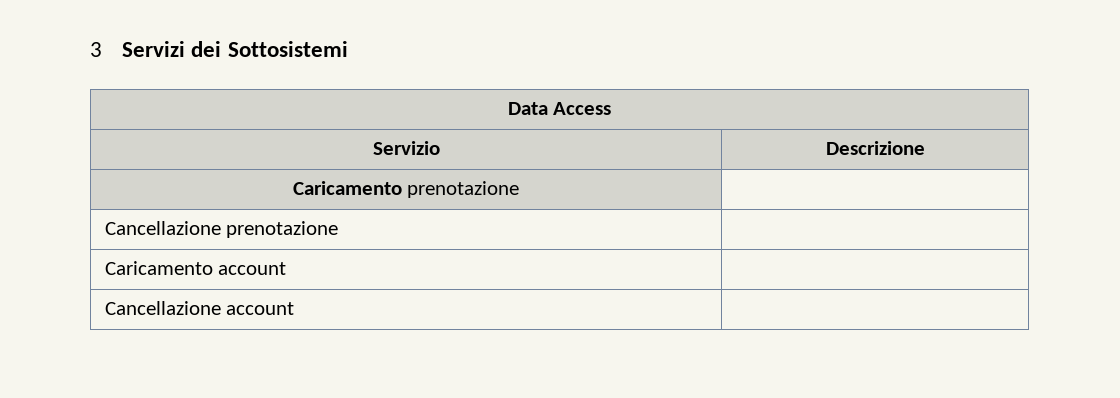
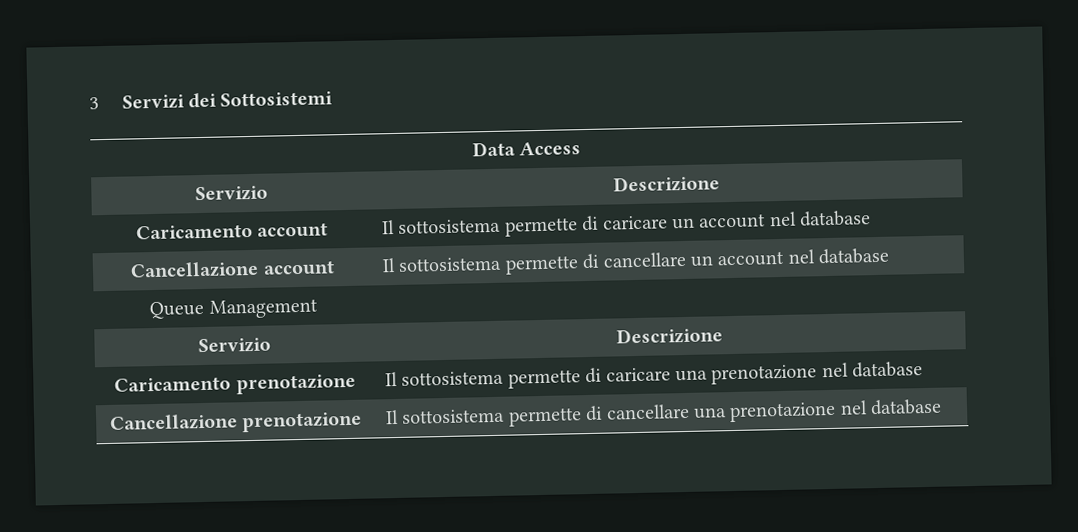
[407,181,520,198] [104,221,339,238] [104,261,287,275] [104,301,295,315] prenotazione | // Cancellazione prenotazione | // Caricamento account | // Cancellazione account | -> [257,222,329,238] [382,210,872,237] [130,260,335,279] [382,247,891,275] [149,298,319,320] [197,337,271,354] [616,327,723,345] [114,373,356,395] [385,361,924,389] [109,411,363,433] [385,398,943,427] account | Il sottosistema permette di caricare un account nel database // Cancellazione account | Il sottosistema permette di cancellare un account nel database // Queue Management // Servizio | Descrizione // Caricamento prenotazione | Il sottosistema permette di caricare una prenotazione nel database // Cancellazione prenotazione | Il sottosistema permette di cancellare una prenotazione nel database

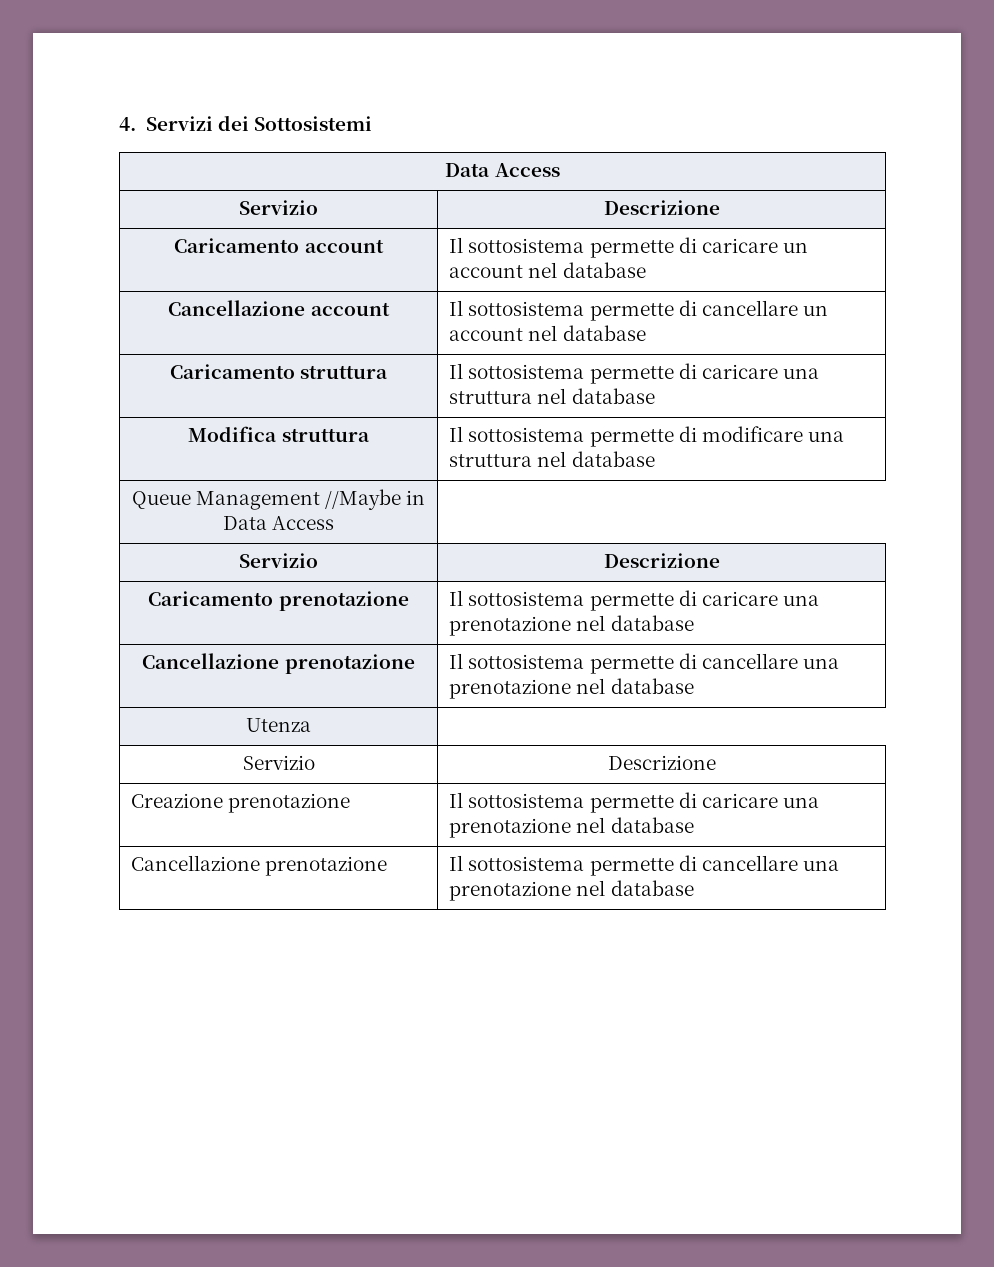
[89,97,99,110] 3 -> [119,117,136,131] 4.
[149,298,319,320] Queue Management -> [169,364,389,379] [449,363,819,384] [449,388,655,404] [188,426,370,442] [449,426,844,447] [449,451,655,467] [131,489,426,510] [222,516,335,530] Caricamento struttura | Il sottosistema permette di caricare una struttura nel database // Modifica struttura | Il sottosistema permette di modificare una struttura nel database // Queue Management //Maybe in Data Access
(943, 407) none -> [246,718,311,732] [242,755,315,770] [607,755,716,770] [131,793,351,813] [449,792,819,813] [449,817,694,838] [131,855,388,876] [449,855,839,876] [449,880,694,901] // Utenza // Servizio | Descrizione // Creazione prenotazione | Il sottosistema permette di caricare una prenotazione nel database // Cancellazione prenotazione | Il sottosistema permette di cancellare una prenotazione nel database

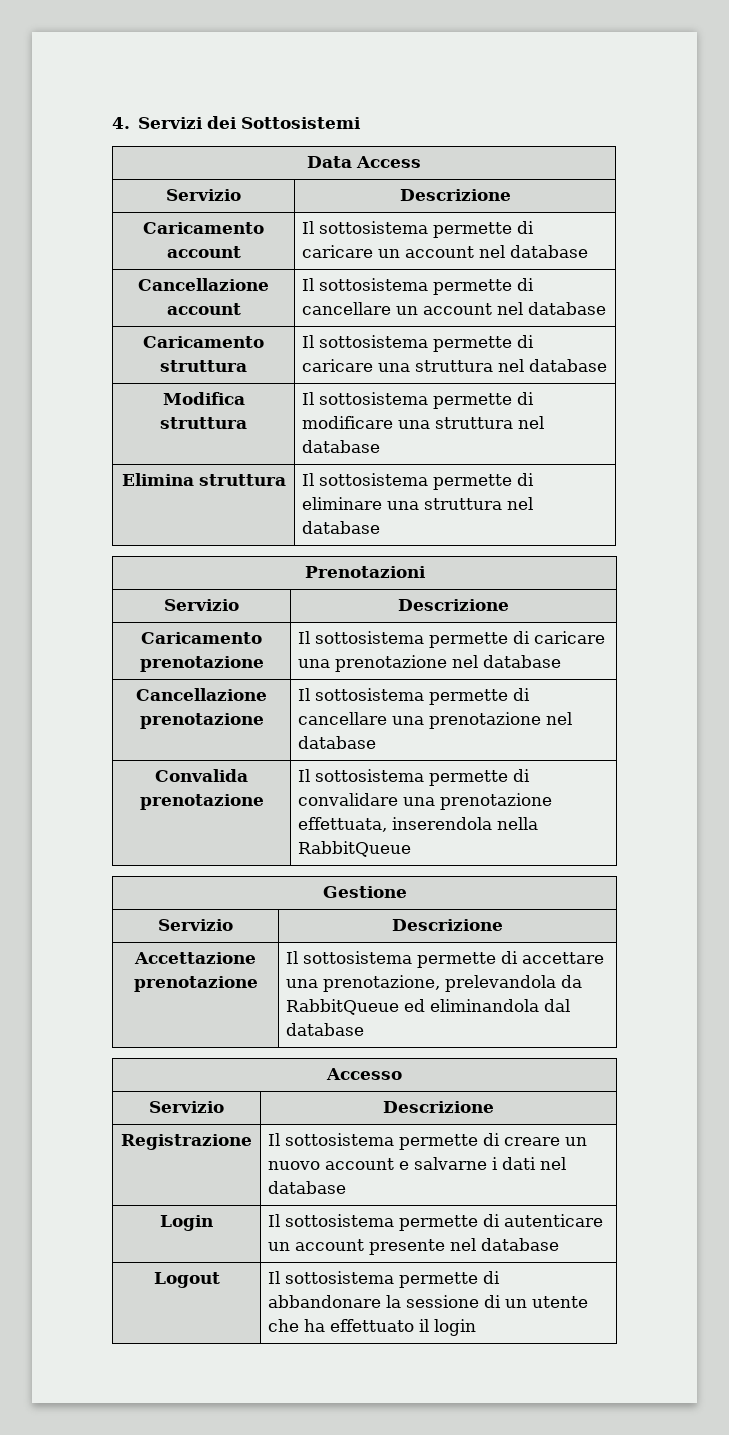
[131,489,426,510] [222,516,335,530] Queue Management //Maybe in Data Access -> [121,473,286,486] [302,473,535,490] [302,497,534,510] [302,521,381,534] [304,566,426,578] Elimina struttura | Il sottosistema permette di eliminare una struttura nel database // Prenotazioni
[246,718,311,732] [242,755,315,770] [607,755,716,770] [131,793,351,813] [449,792,819,813] [449,817,694,838] [131,855,388,876] [449,855,839,876] [449,880,694,901] Utenza // Servizio | Descrizione // Creazione prenotazione | Il sottosistema permette di caricare una prenotazione nel database // Cancellazione prenotazione | Il sottosistema permette di cancellare una prenotazione nel database -> [155,769,248,782] [139,794,264,810] [298,769,531,786] [298,793,553,810] [298,817,539,832] [298,841,412,857] [322,886,407,898] [158,919,233,931] [392,919,503,931] [134,952,256,964] [133,976,258,992] [286,951,605,968] [286,975,583,992] [286,999,571,1015] [286,1023,365,1036] [326,1068,402,1080] [149,1101,224,1113] [383,1101,494,1113] [121,1134,252,1150] [268,1133,588,1150] [268,1157,567,1170] [268,1181,347,1194] [160,1215,213,1231] [268,1214,604,1231] [268,1238,560,1255] [153,1272,220,1288] [268,1271,501,1288] [268,1295,589,1308] [268,1319,477,1336] Convalida prenotazione | Il sottosistema permette di convalidare una prenotazione effettuata, inserendola nella RabbitQueue // Gestione // Servizio | Descrizione // Accettazione prenotazione | Il sottosistema permette di accettare una prenotazione, prelevandola da RabbitQueue ed eliminandola dal database // Accesso // Servizio | Descrizione // Registrazione | Il sottosistema permette di creare un nuovo account e salvarne i dati nel database // Login | Il sottosistema permette di autenticare un account presente nel database // Logout | Il sottosistema permette di abbandonare la sessione di un utente che ha effettuato il login

